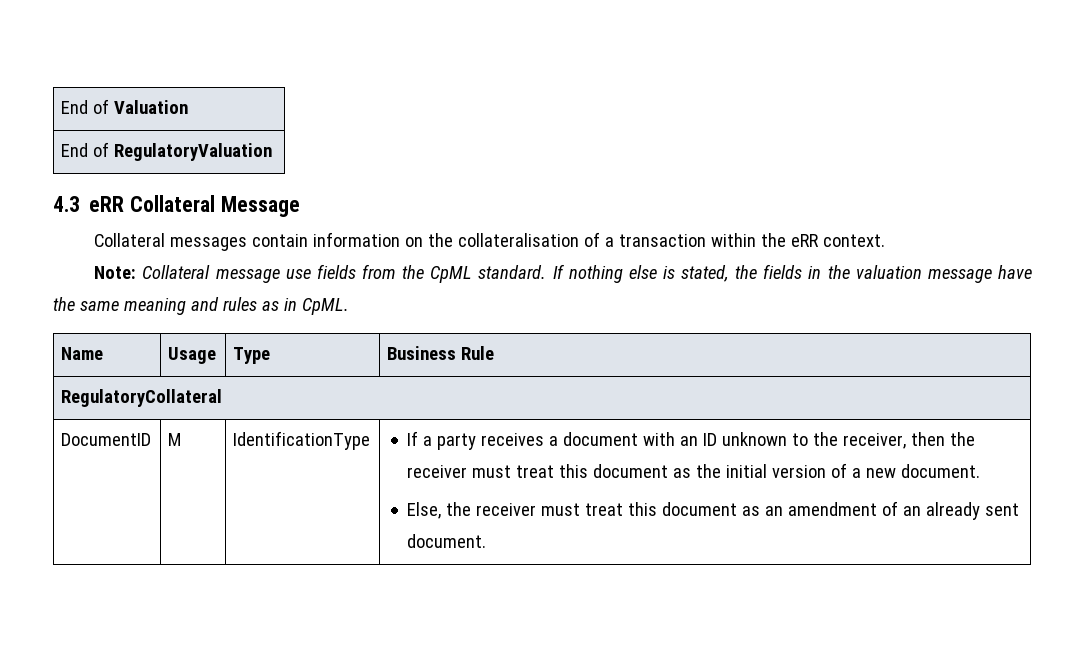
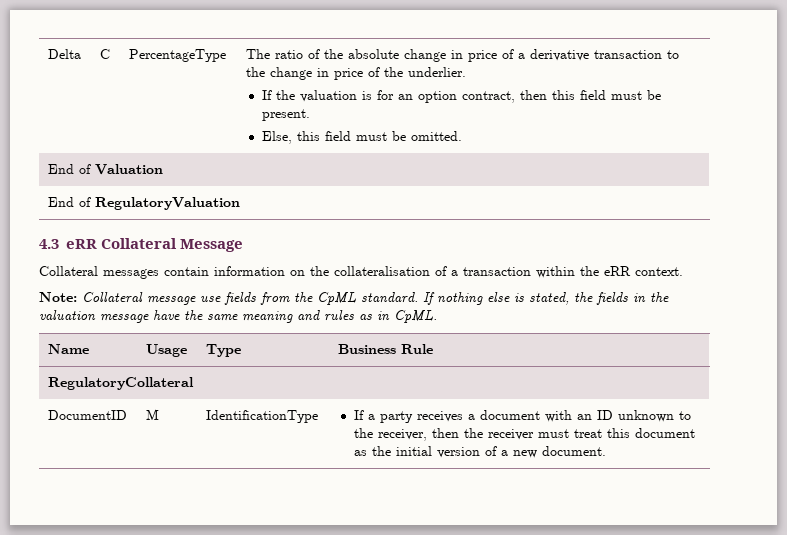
(61, 107) none -> [48,49,82,59] [100,49,111,59] [129,49,227,62] [246,49,680,62] [246,67,467,80] [261,90,661,103] [261,109,310,121] [261,131,462,144] Delta | C | PercentageType | The ratio of the absolute change in price of a derivative transaction to the change in price of the underlier. // If the valuation is for an option contract, then this field must be present. // Else, this field must be omitted. //
[407,501,1020,520] [407,534,487,548] // Else, the receiver must treat this document as an amendment of an already sent document. -> (606, 451) none

